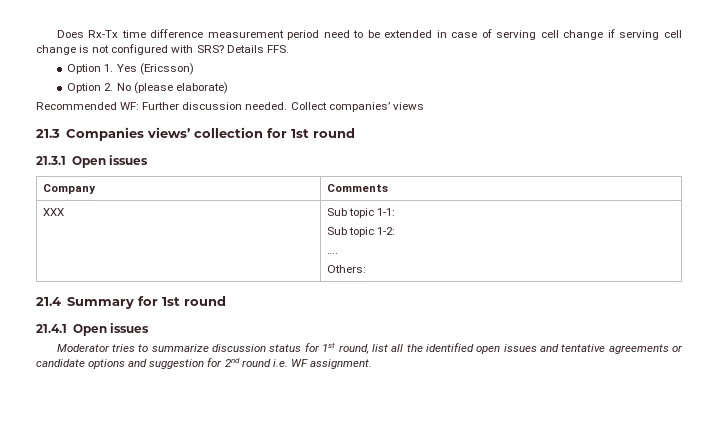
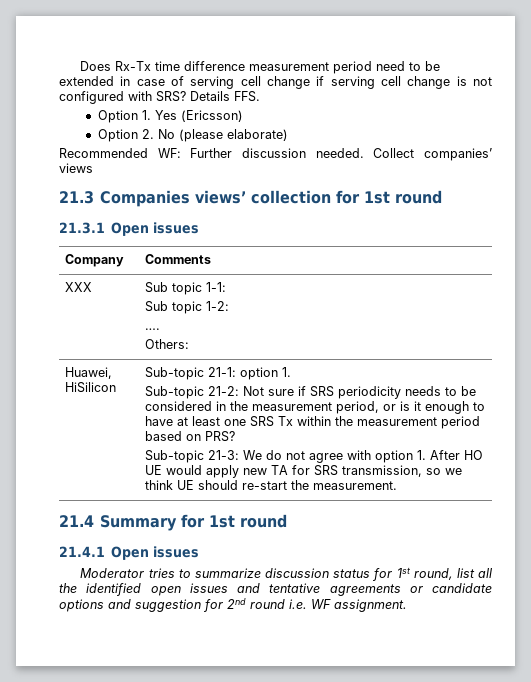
(367, 269) none -> [64,367,112,379] [64,382,116,393] [144,367,291,380] [144,386,476,399] [144,401,485,414] [144,416,480,429] [144,431,235,442] [144,450,483,463] [144,465,462,478] [144,480,397,490] // Huawei, HiSilicon | Sub-topic 21-1: option 1. // Sub-topic 21-2: Not sure if SRS periodicity needs to be considered in the measurement period, or is it enough to have at least one SRS Tx within the measurement period based on PRS? // Sub-topic 21-3: We do not agree with option 1. After HO UE would apply new TA for SRS transmission, so we think UE should re-start the measurement.

